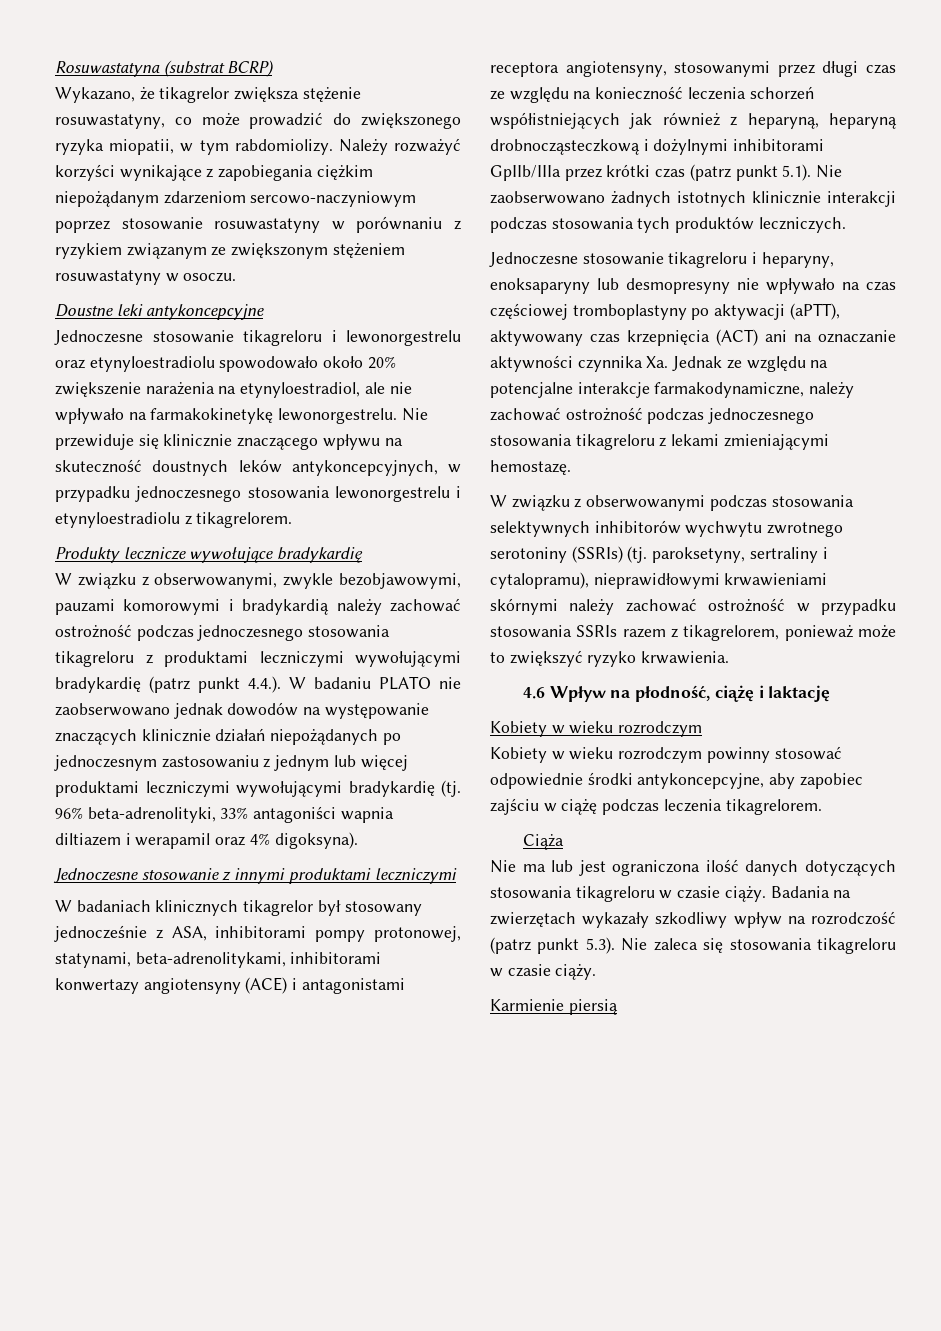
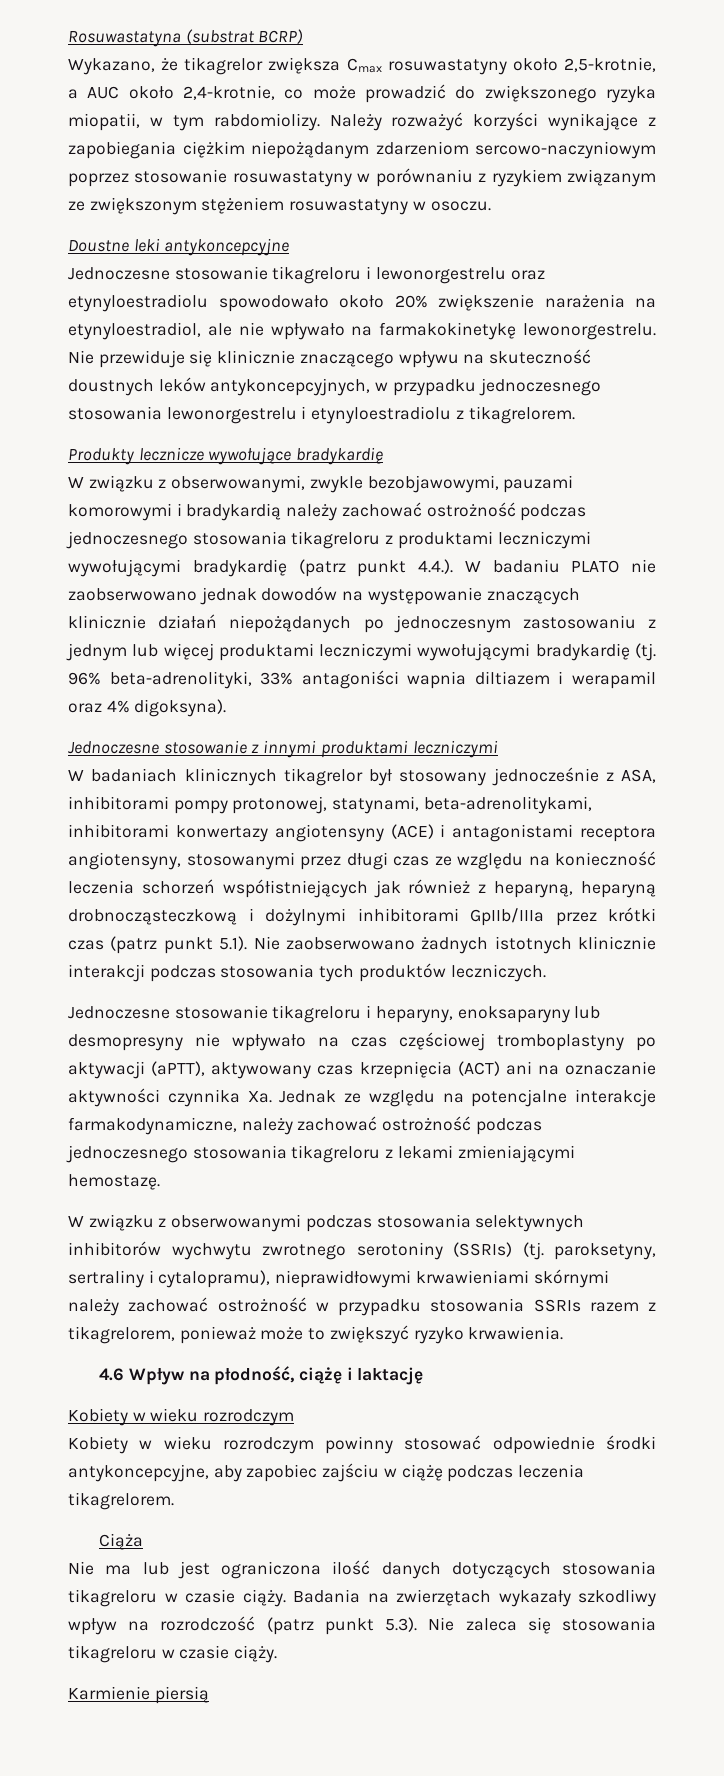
[302,87,361,102] [55,114,165,129] stężenie rosuwastatyny, -> [346,57,657,75] [68,85,275,100] Cmax rosuwastatyny około 2,5-krotnie, a AUC około 2,4-krotnie,

